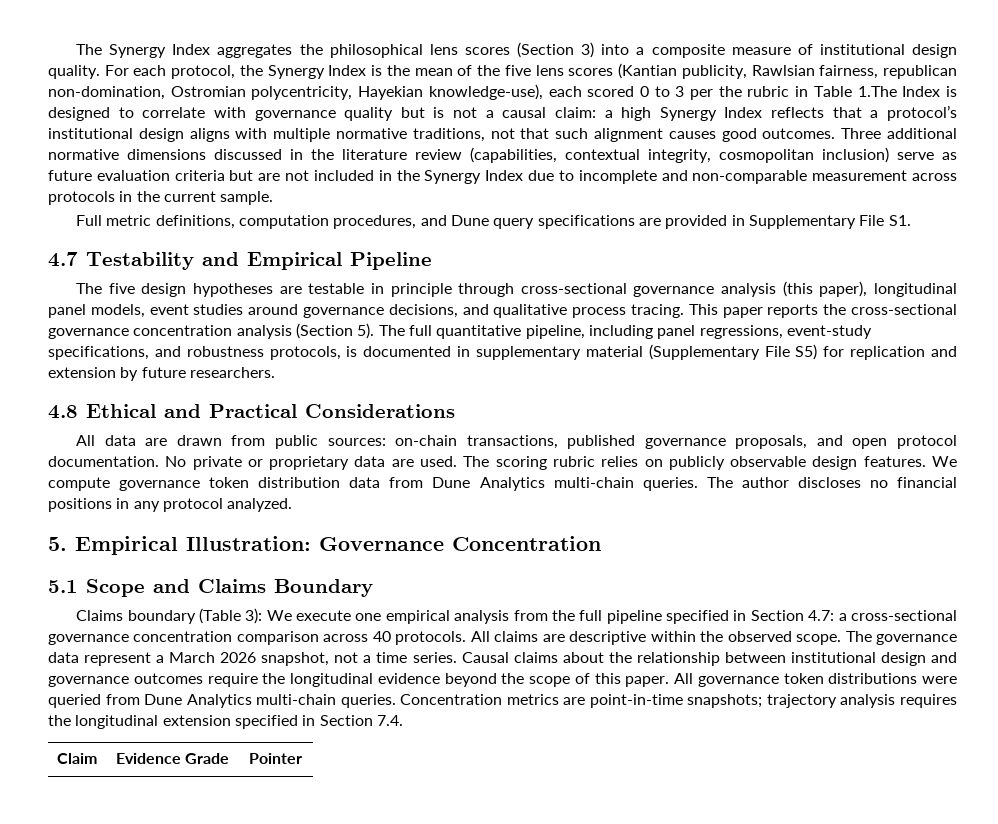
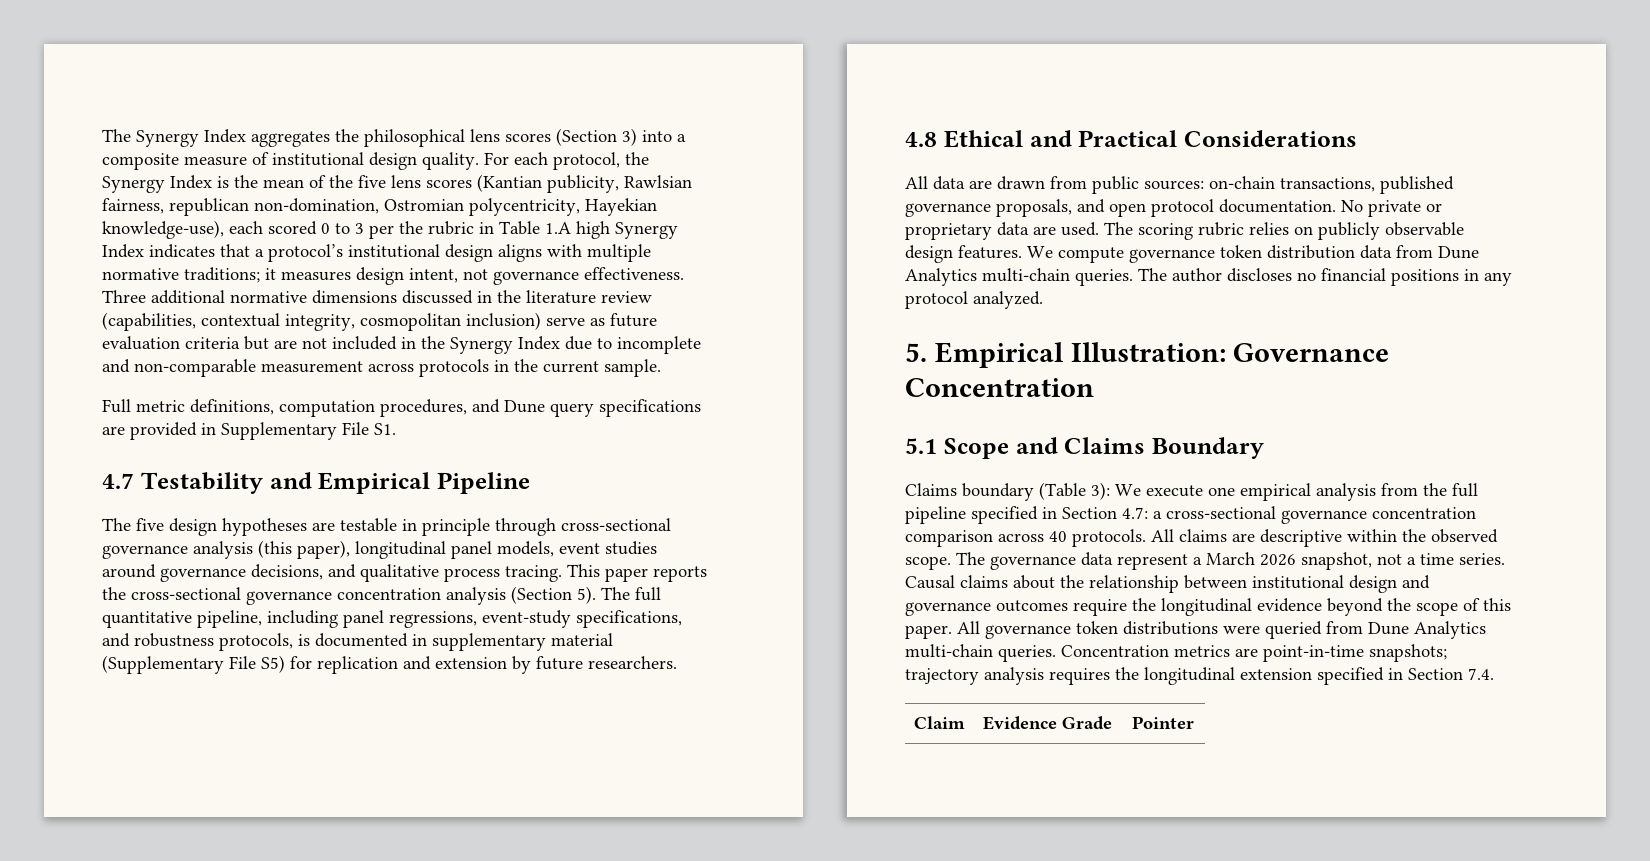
[857,86,958,97] [48,107,613,121] 1.The Index is designed to correlate with governance quality but is not a causal claim: a -> [545,222,571,234] 1.A
[771,107,825,118] reflects -> [149,244,215,258] indicates
[412,128,836,142] traditions, not that such alignment causes good outcomes. -> [184,267,684,285] traditions; it measures design intent, not governance effectiveness.

